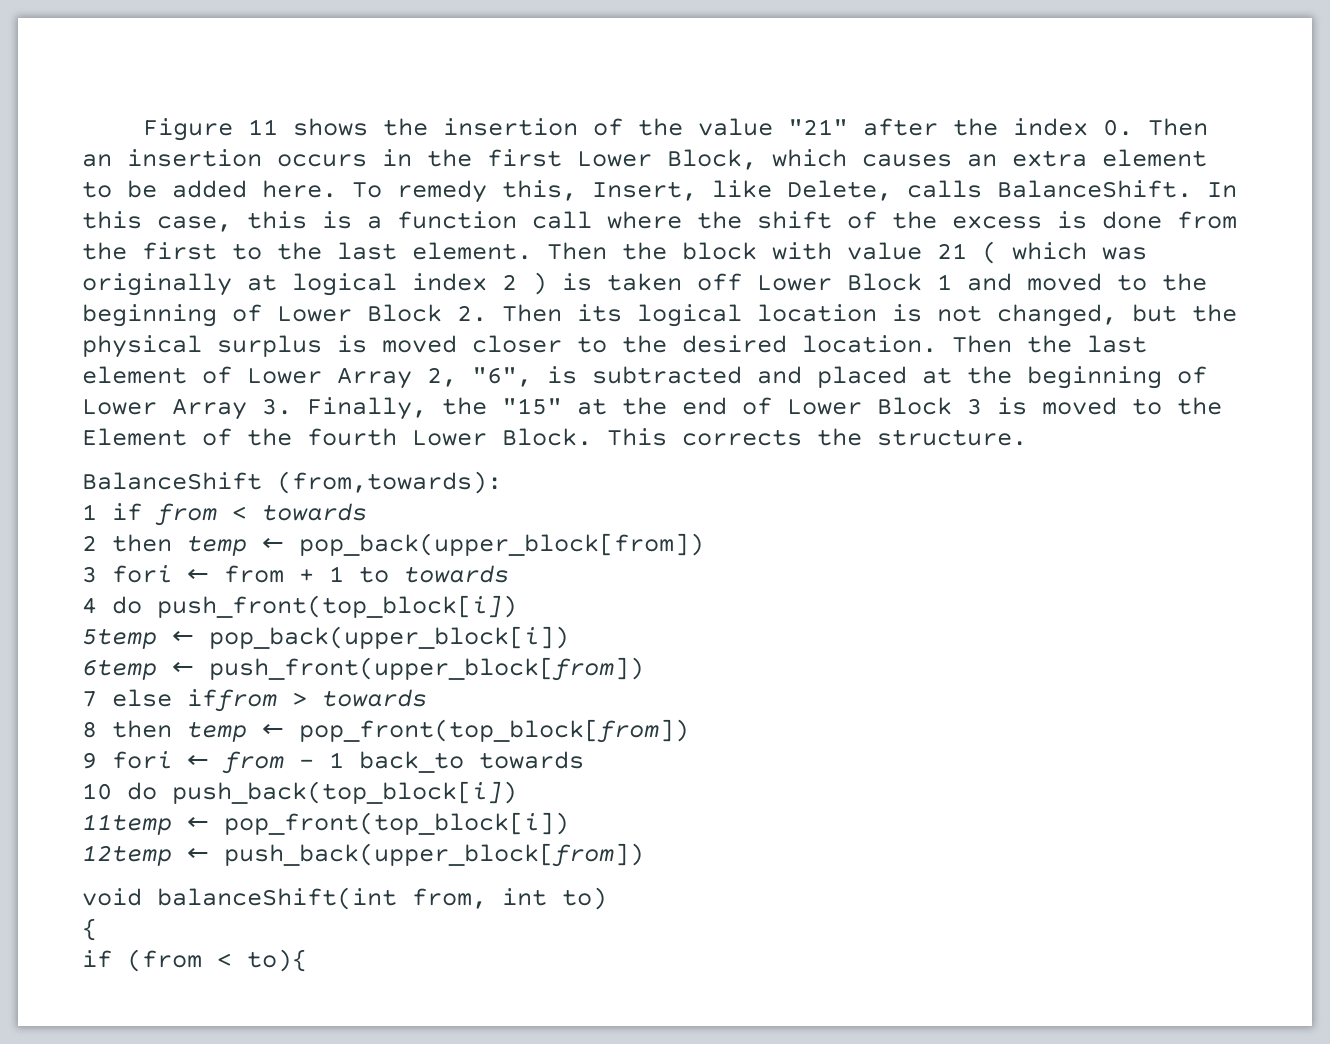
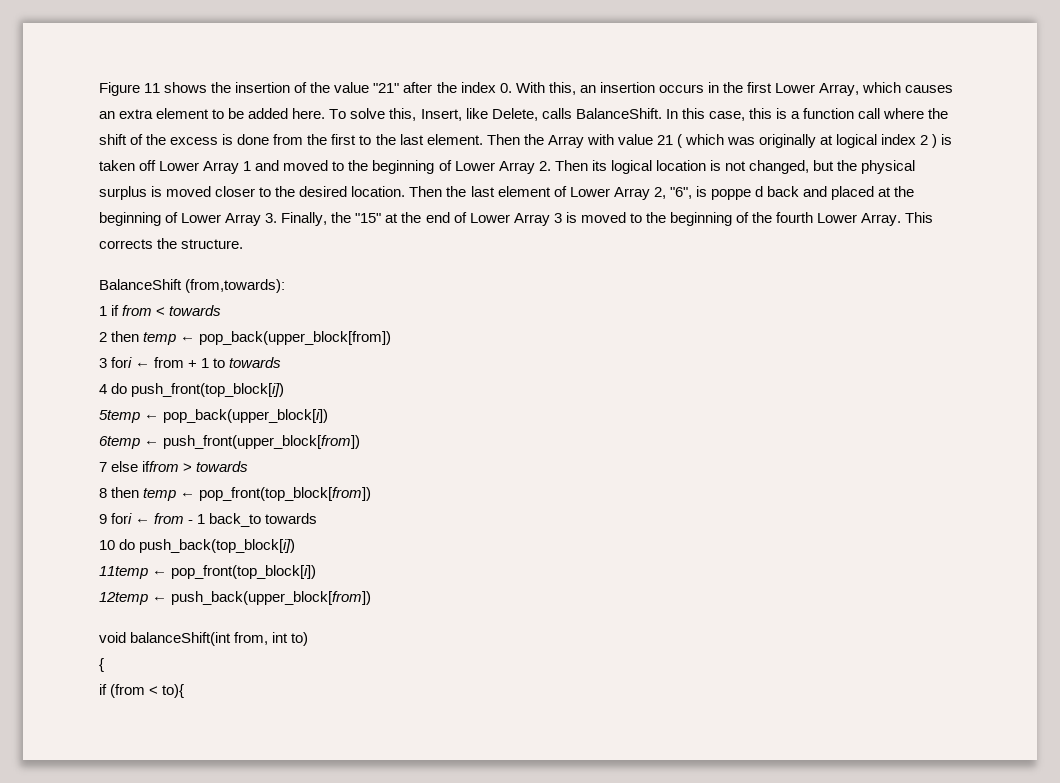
[1148,118,1209,136] Then -> [515,82,576,95] With this,
[667,149,757,170] Block, -> [819,83,860,96] Array,
[397,180,487,203] remedy -> [350,108,386,119] solve
[682,242,757,260] block -> [547,135,584,148] Array
[847,273,922,291] Block -> [203,161,240,174] Array
[367,304,442,322] Block -> [498,161,535,174] Array
[592,366,742,384] subtracted -> [710,186,799,200] poppe d back
[877,397,952,415] Block -> [513,213,550,226] Array
[82,428,187,446] Element -> [669,212,732,226] beginning
[502,428,592,446] Block. -> [861,213,902,226] Array.

